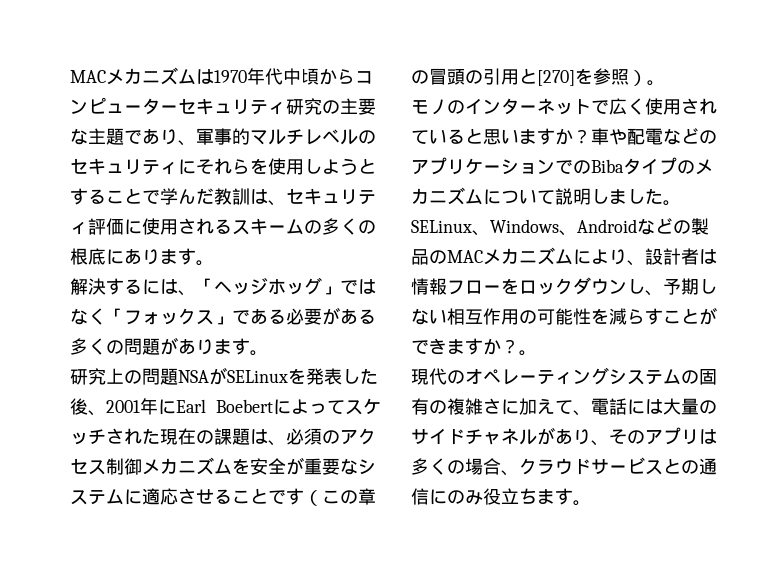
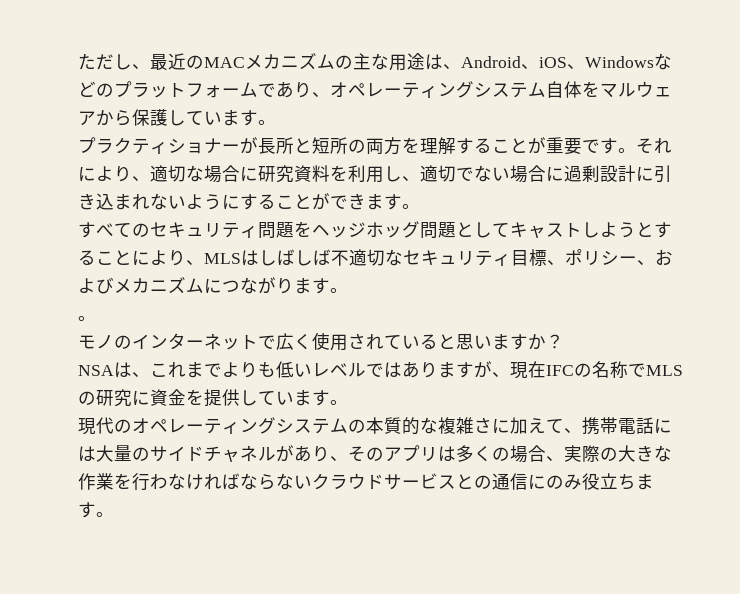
[70,67,373,85] [70,97,376,115] [70,128,376,146] [70,158,376,175] [70,188,376,206] [70,218,376,235] [70,248,214,266] [70,277,376,296] [70,307,376,325] [70,337,268,356] [70,367,378,385] [70,398,381,416] [70,428,376,446] [70,457,376,475] [70,488,376,506] [411,68,647,86] MACメカニズムは1970年代中頃からコンピューターセキュリティ研究の主要な主題であり、軍事的マルチレベルのセキュリティにそれらを使用しようとすることで学んだ教訓は、セキュリティ評価に使用されるスキームの多くの根底にあります。 // 解決するには、「ヘッジホッグ」ではなく「フォックス」である必要がある多くの問題があります。 // 研究上の問題NSAがSELinuxを発表した後、2001年にEarl Boebertによってスケッチされた現在の課題は、必須のアクセス制御メカニズムを安全が重要なシステムに適応させることです（この章の冒頭の引用と[270]を参照） -> [78,53,672,71] [78,81,672,98] [78,109,276,126] [78,137,672,155] [78,165,672,183] [78,193,420,210] [78,221,672,239] [78,249,673,266] [78,277,348,294] ただし、最近のMACメカニズムの主な用途は、Android、iOS、Windowsなどのプラットフォームであり、オペレーティングシステム自体をマルウェアから保護しています。 // プラクティショナーが長所と短所の両方を理解することが重要です。それにより、適切な場合に研究資料を利用し、適切でない場合に過剰設計に引き込まれないようにすることができます。 // すべてのセキュリティ問題をヘッジホッグ問題としてキャストしようとすることにより、MLSはしばしば不適切なセキュリティ目標、ポリシー、およびメカニズムにつながります。 //
[591,128,717,145] [411,157,713,175] [411,187,681,206] [411,218,709,236] [411,247,717,266] [411,277,717,296] [411,307,717,325] [411,338,519,355] 車や配電などのアプリケーションでのBibaタイプのメカニズムについて説明しました。SELinux、Windows、Androidなどの製品のMACメカニズムにより、設計者は情報フローをロックダウンし、予期しない相互作用の可能性を減らすことができますか？ -> [78,361,683,379] [78,389,330,407] // NSAは、これまでよりも低いレベルではありますが、現在IFCの名称でMLSの研究に資金を提供しています
[699,369,717,385] [411,398,447,415] 固有の -> [366,417,438,435] 本質的な
(591, 413) none -> [582,417,618,435] 携帯
(519, 473) none -> [564,445,672,463] [78,473,312,491] 実際の大きな作業を行わなければならない

